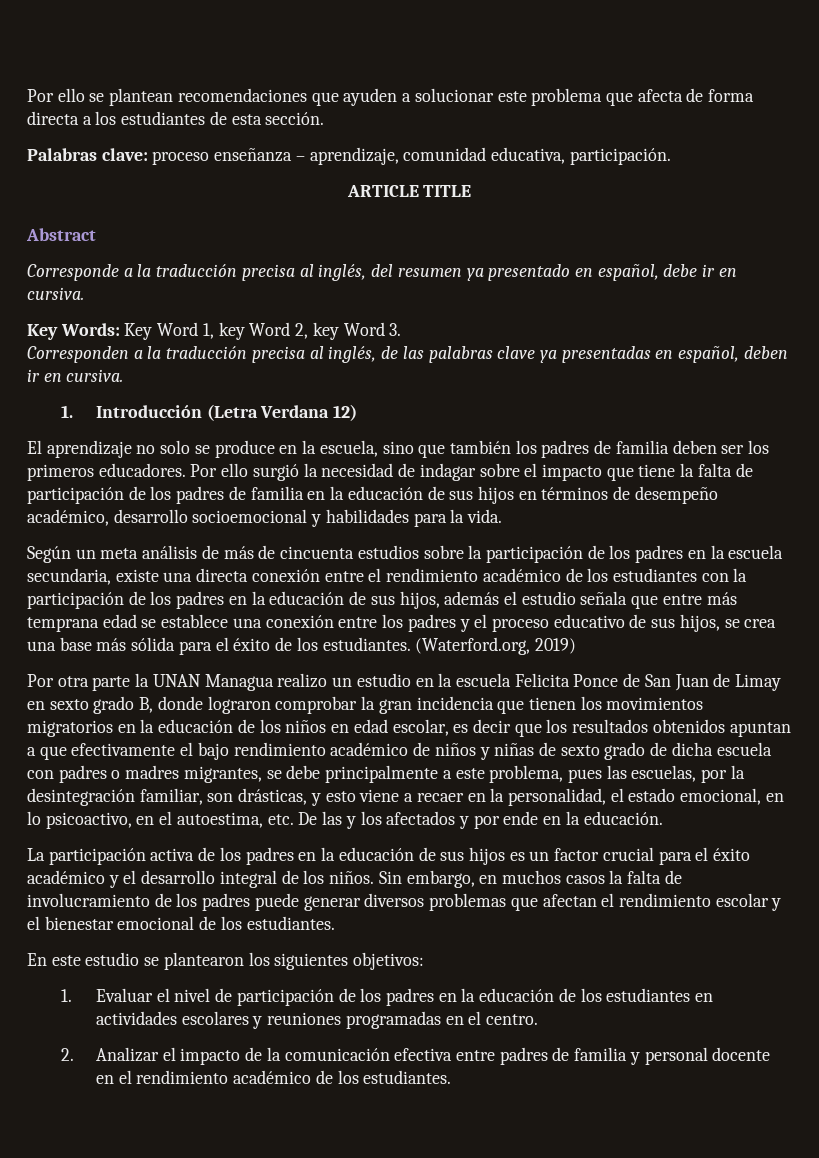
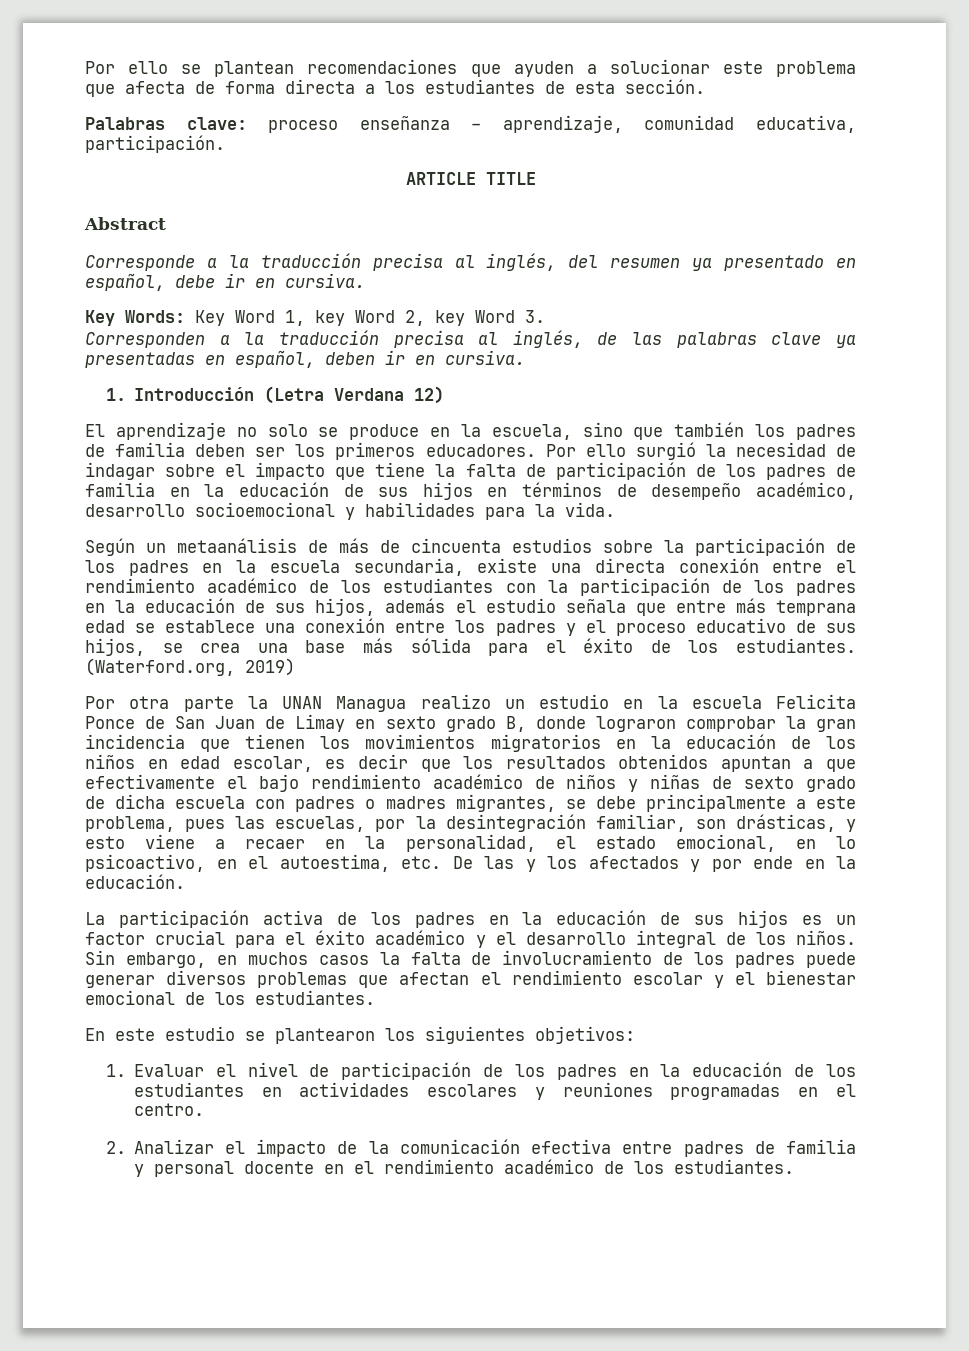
[100,545,198,559] meta análisis -> [177,538,297,553] metaanálisis

